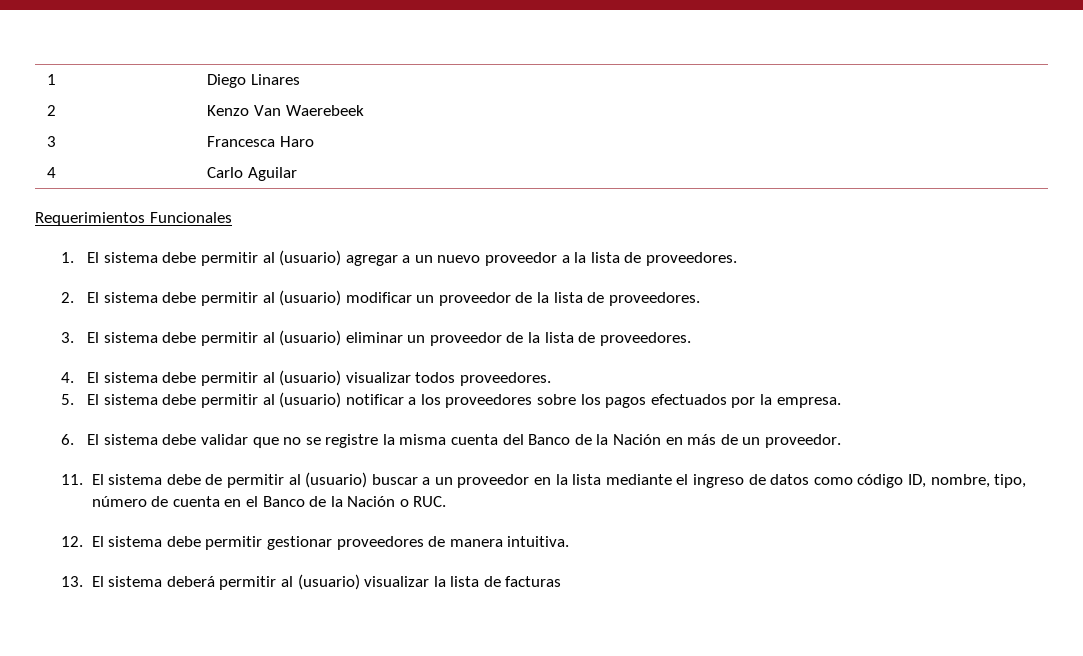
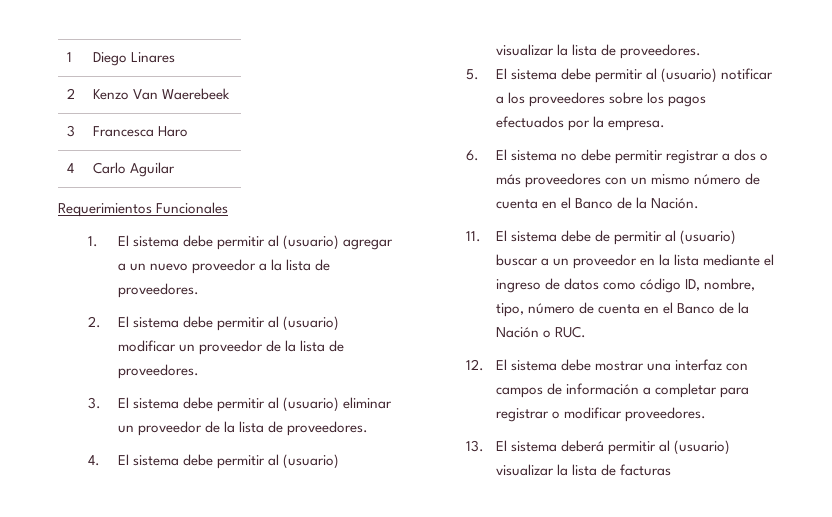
[415,372,456,383] todos -> [556,44,616,56] la lista de
[162,434,841,448] debe validar que no se registre la misma cuenta del Banco de la Nación en más de un proveedor. -> [560,149,768,164] [495,173,760,188] [495,197,699,209] no debe permitir registrar a dos o más proveedores con un mismo número de cuenta en el Banco de la Nación.
[205,536,570,550] permitir gestionar proveedores de manera intuitiva. -> [594,359,748,371] [495,383,749,398] [495,407,706,422] mostrar una interfaz con campos de información a completar para registrar o modificar proveedores.

